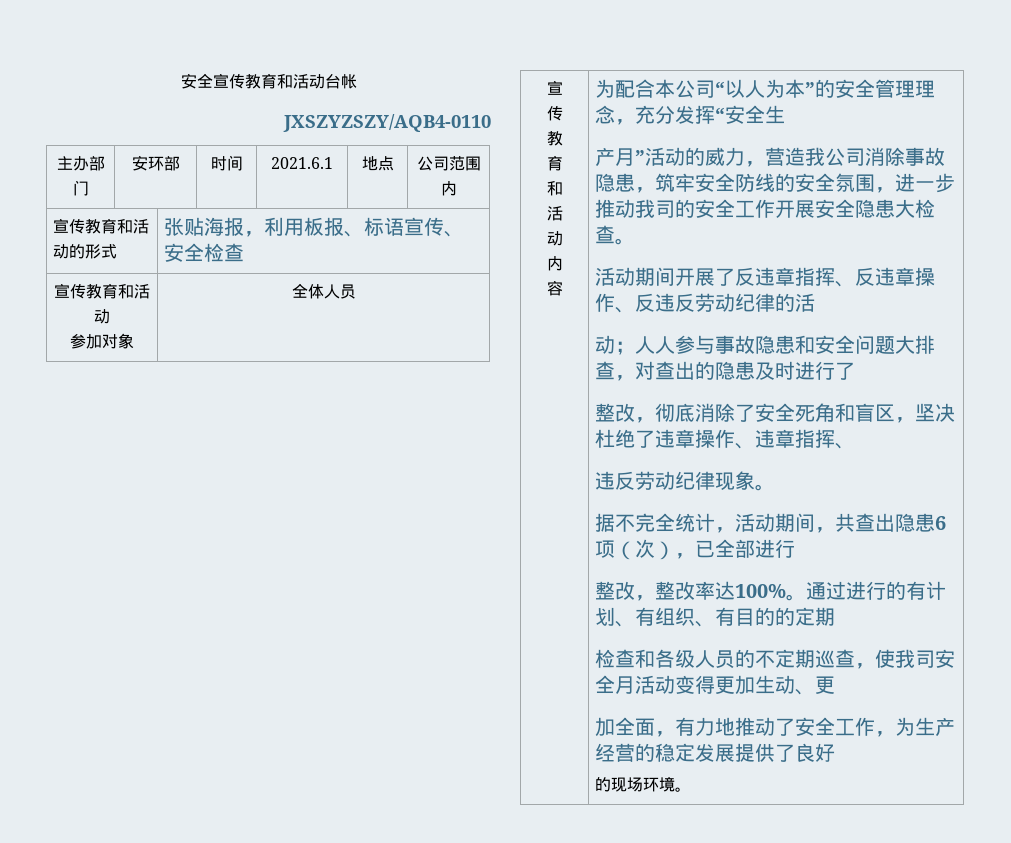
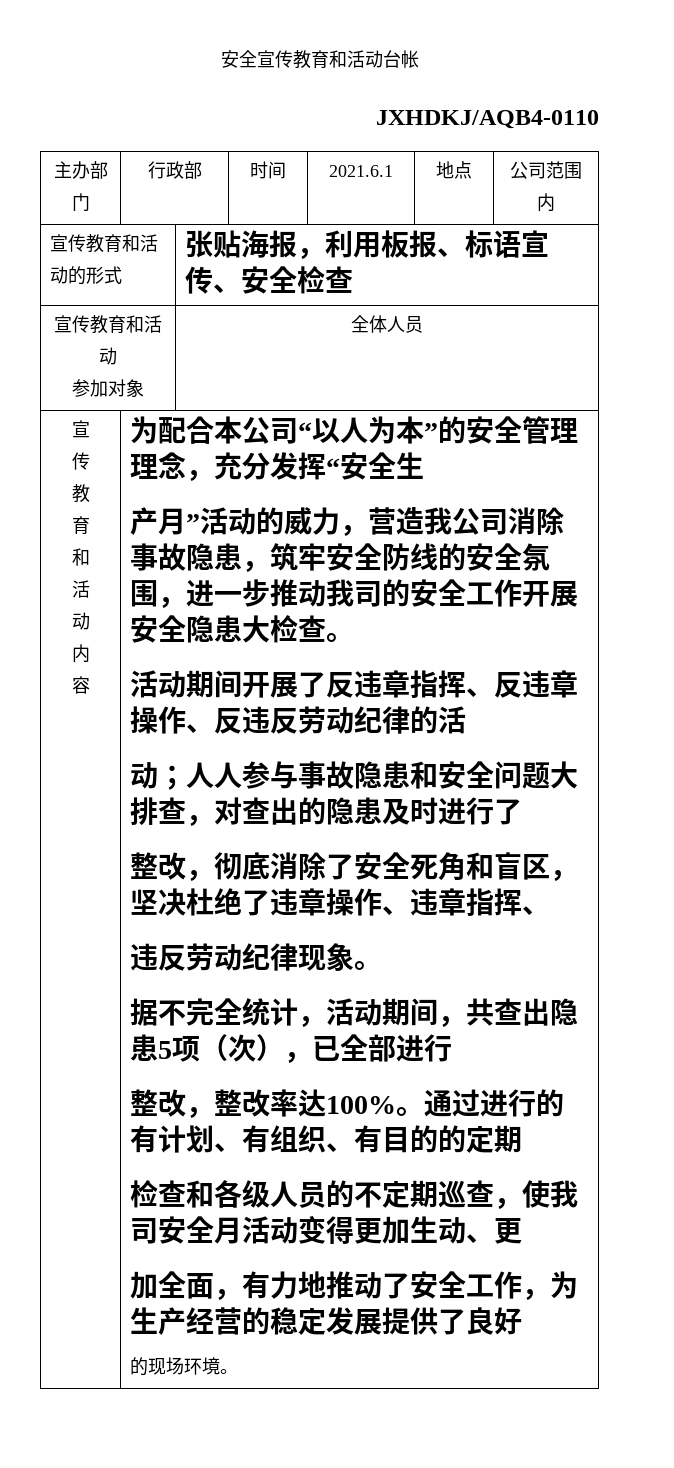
[283,114,491,132] JXSZYZSZY/AQB4-0110 -> [376,110,599,129] JXHDKJ/AQB4-0110
[131,155,164,171] 安环 -> [147,161,184,179] 行政
[935,516,947,530] 6 -> [158,1041,173,1059] 5

